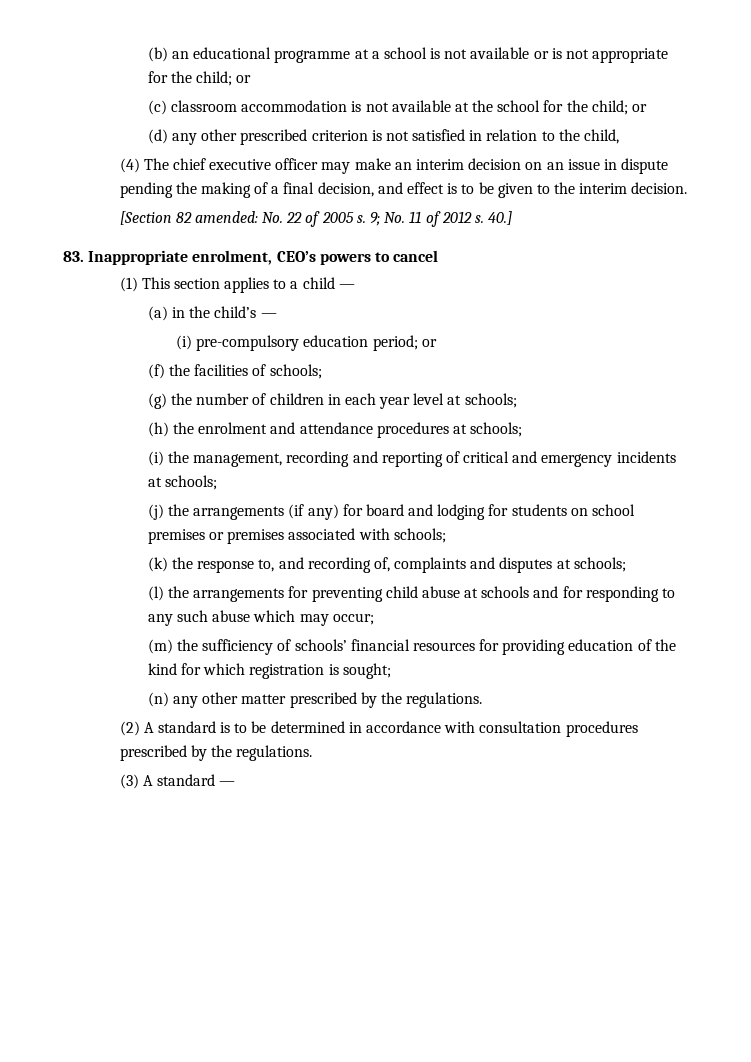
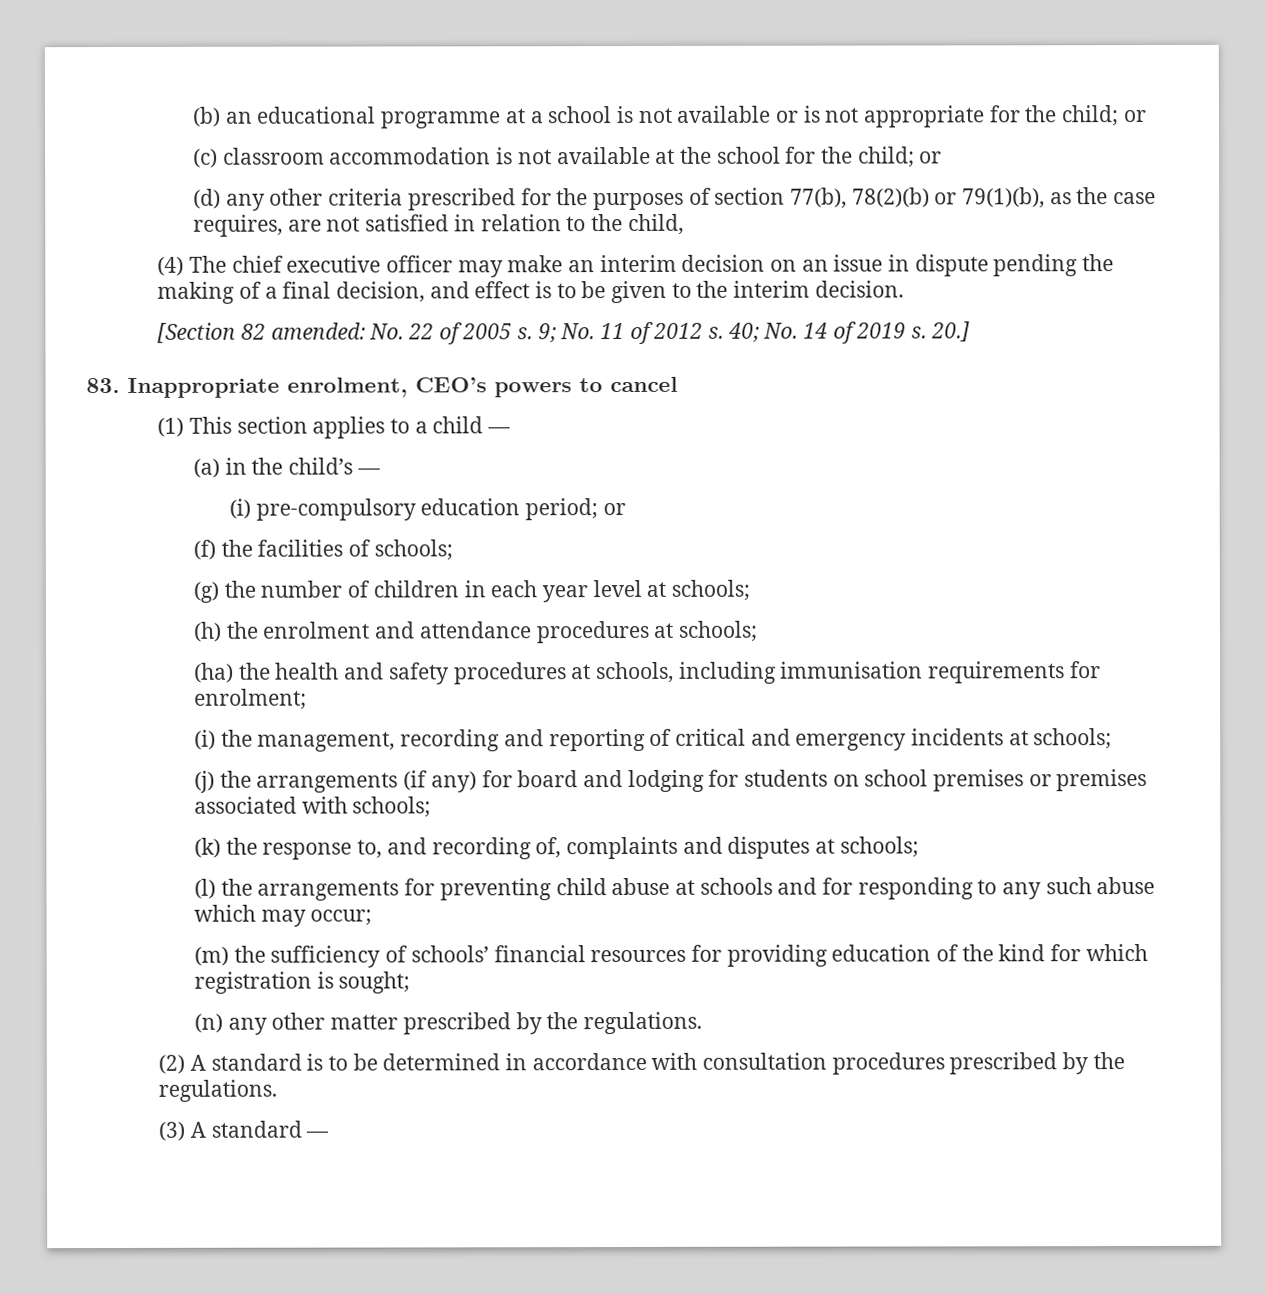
[240,129,382,145] prescribed criterion is -> [328,187,1156,211] [193,214,322,237] criteria prescribed for the purposes of section 77(b), 78(2)(b) or 79(1)(b), as the case requires, are
[488,211,513,225] 40.] -> [727,321,970,344] 40; No. 14 of 2019 s. 20.]
(523, 429) none -> [194,661,1101,685] [194,688,308,710] // (ha) the health and safety procedures at schools, including immunisation requirements for enrolment;

